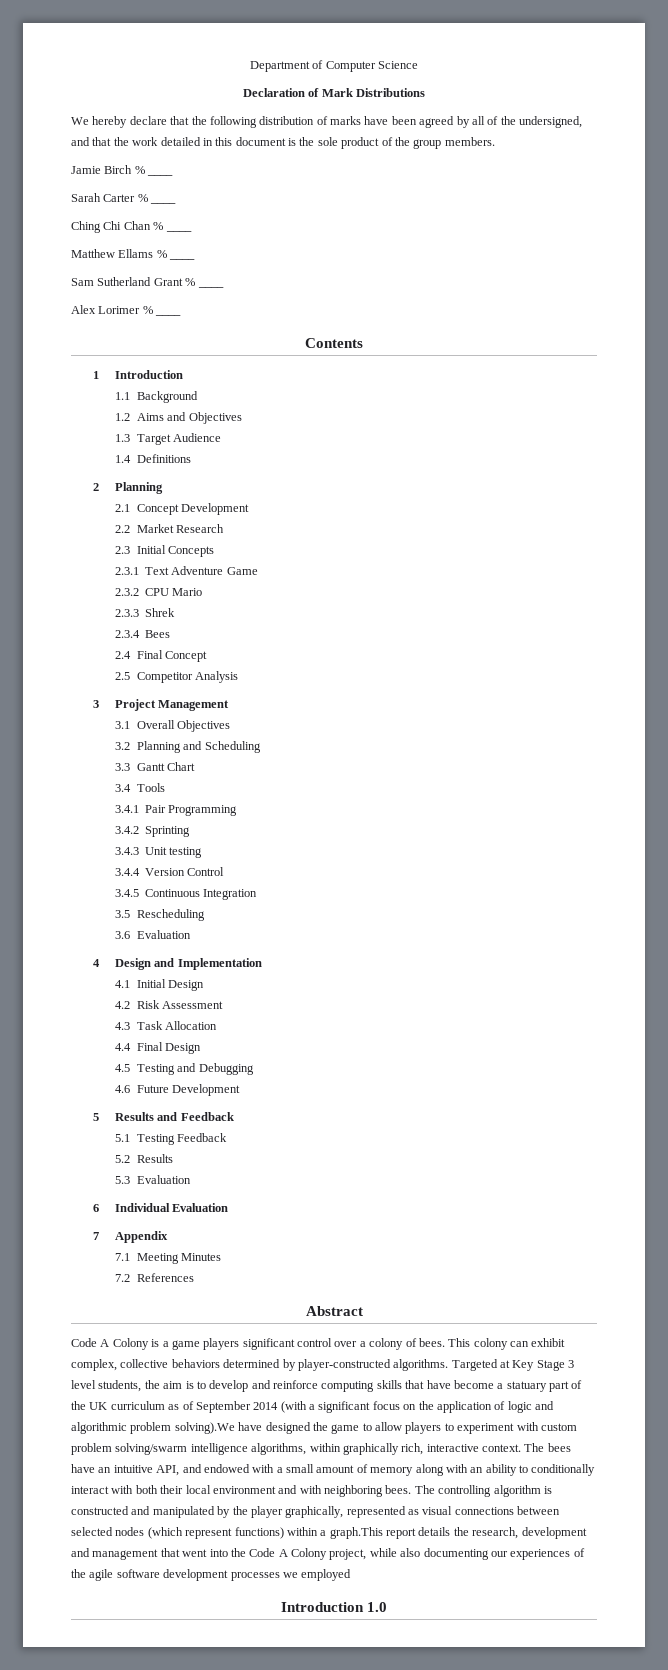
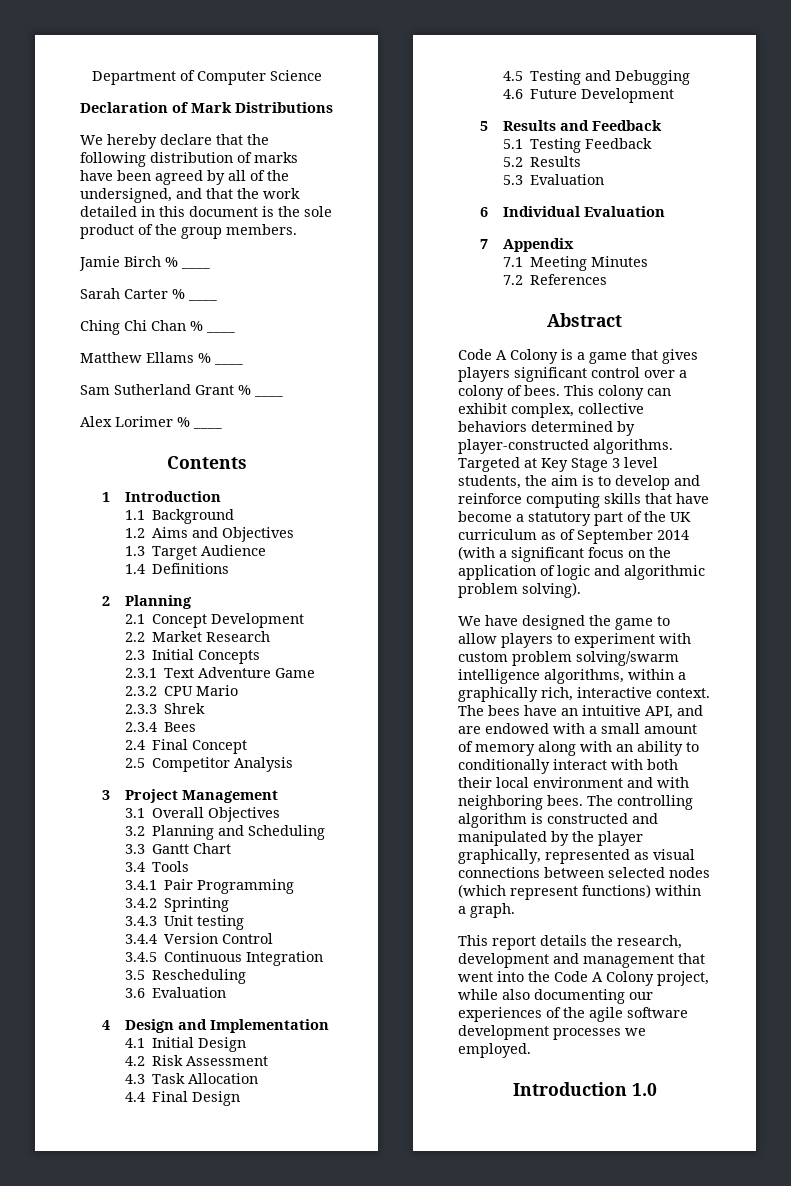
(200, 1345) none -> [631,349,698,364] that gives
[506,1381,547,1392] statuary -> [528,512,591,526] statutory
[174,1422,235,1434] solving).We -> [522,582,581,598] [458,616,481,626] solving). // We
(341, 1447) none -> [678,672,686,680] a
(202, 1468) none -> [458,726,481,734] are
[329,1527,383,1539] graph.This -> [470,903,515,918] [458,935,488,946] graph. // This
[301,1569,352,1581] employed -> [458,1043,531,1058] employed.

